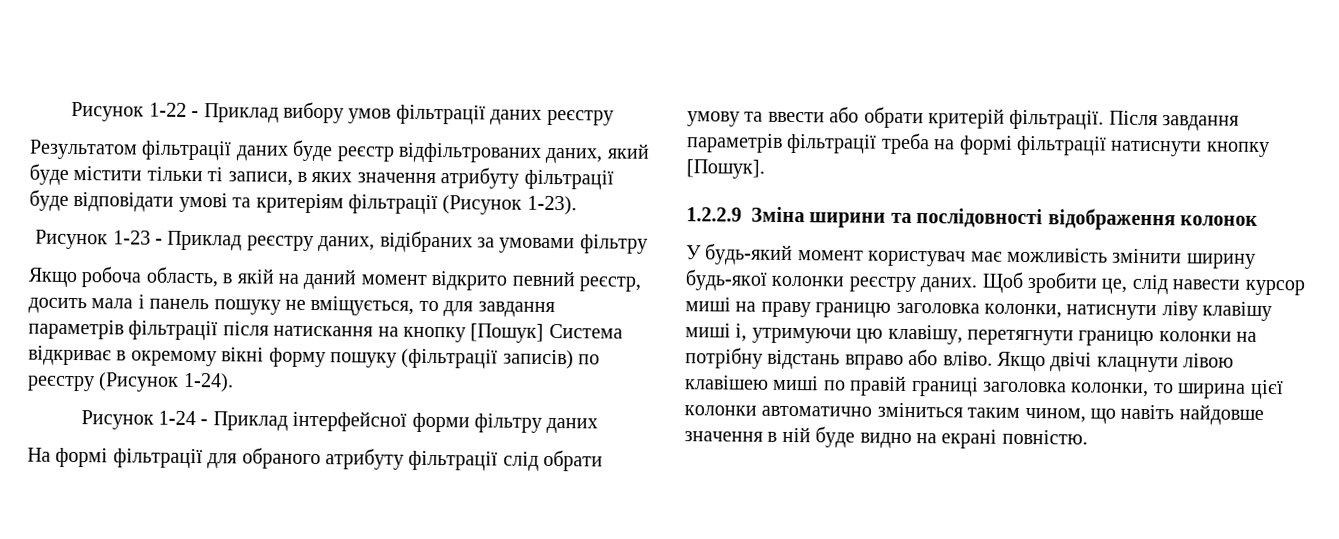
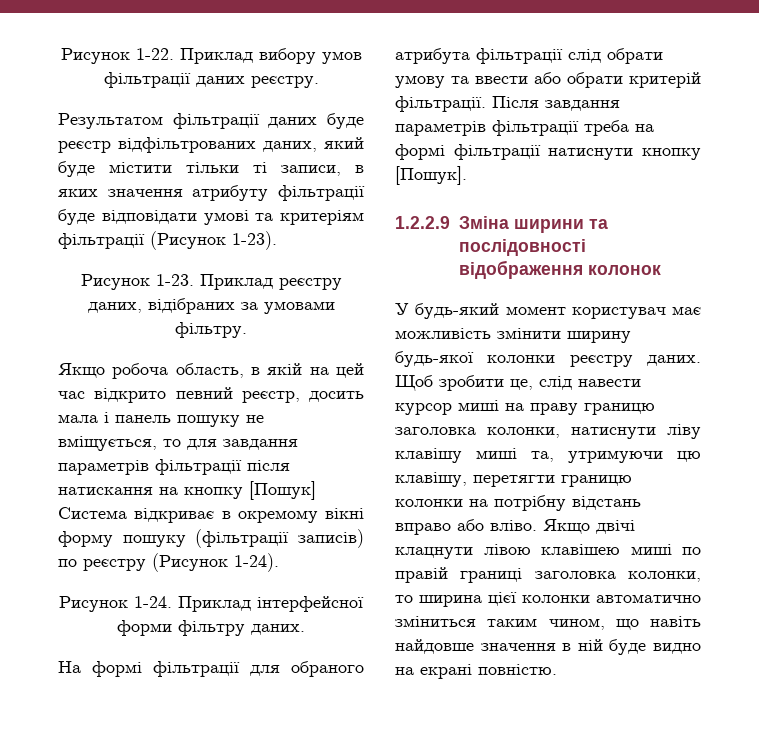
[71,101,200,122] Рисунок 1-22 - -> [60,48,174,64] Рисунок 1-22.
[546,109,614,126] реєстру -> [250,76,319,88] реєстру.
[112,230,163,245] 1-23 - -> [155,274,194,286] 1-23.
[579,234,648,254] фільтру -> [175,322,247,338] фільтру.
[303,268,427,290] даний момент -> [336,363,365,378] [58,391,85,399] цей час
[157,410,209,426] 1-24 - -> [134,596,172,608] 1-24.
[546,417,599,434] даних -> [251,624,305,635] даних.
[325,448,404,470] атрибуту -> [395,48,470,64] атрибута
[735,323,748,342] і, -> [531,451,554,462] та,
[967,329,1074,346] перетягнути -> [473,475,555,487] перетягти

